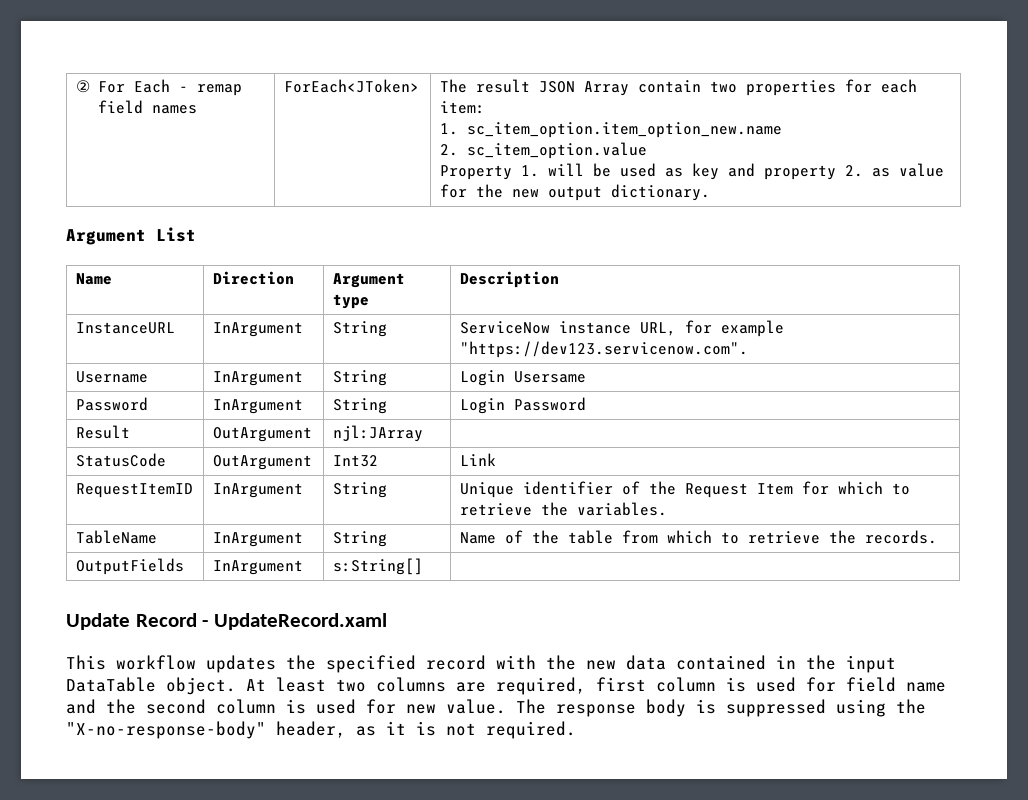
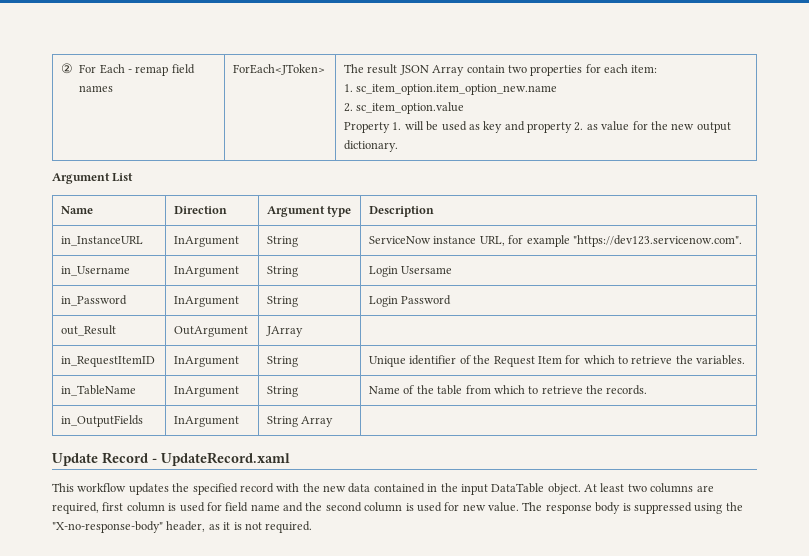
[75,322,175,334] InstanceURL -> [61,236,144,246] in_InstanceURL
[75,371,148,383] Username -> [61,266,131,276] in_Username
[75,397,148,411] Password -> [61,295,128,306] in_Password
[75,425,130,439] [212,427,312,442] [332,425,423,442] [75,453,166,467] [212,455,312,470] [332,455,378,467] [459,453,496,466] [75,483,193,498] Result | OutArgument | njl:JArray | // StatusCode | OutArgument | Int32 | Link // RequestItemID -> [61,325,117,336] [174,326,249,337] [266,326,304,337] [61,356,156,367] out_Result | OutArgument | JArray | // in_RequestItemID
[75,530,157,544] TableName -> [61,385,137,396] in_TableName
[75,558,184,575] [212,560,303,575] [332,558,423,575] OutputFields | InArgument | s:String[] -> [61,415,144,427] [174,416,240,427] [267,416,334,427] in_OutputFields | InArgument | String Array

